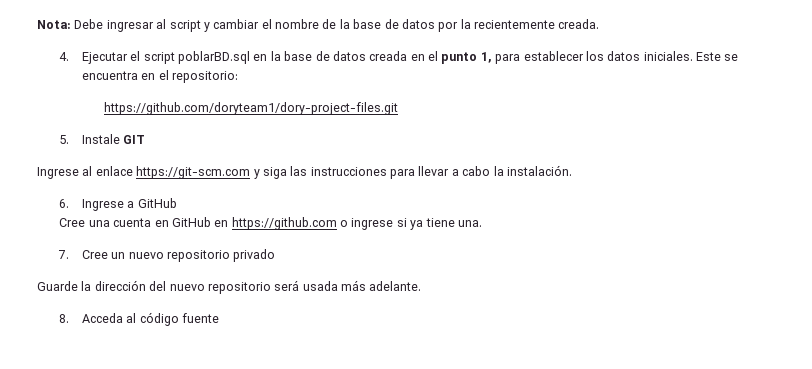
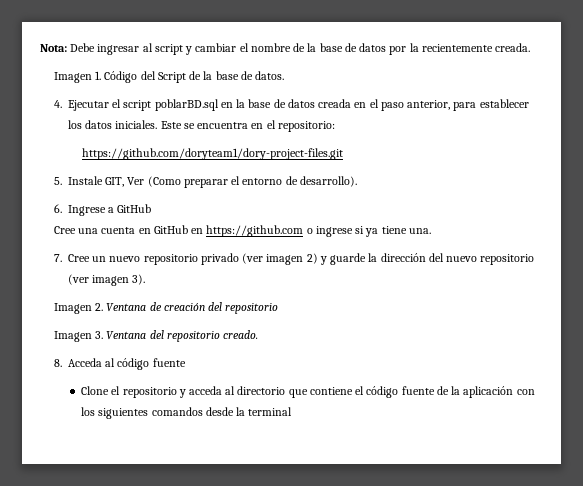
(600, 24) none -> [53,71,285,83] // Imagen 1. Código del Script de la base de datos.
[441,52,492,64] punto 1, -> [380,100,451,111] paso anterior,
[123,135,146,144] [37,165,572,179] GIT // Ingrese al enlace https://git-scm.com y siga las instrucciones para llevar a cabo la instalación. -> [105,176,357,188] GIT, Ver (Como preparar el entorno de desarrollo).
[37,281,78,291] // Guarde -> [242,253,367,265] (ver imagen 2) y guarde
[274,280,422,291] será usada más adelante. -> [67,274,146,286] [53,302,279,314] [53,330,259,342] (ver imagen 3). // Imagen 2. Ventana de creación del repositorio // Imagen 3. Ventana del repositorio creado.
(220, 318) none -> [81,386,535,398] [81,407,293,419] // Clone el repositorio y acceda al directorio que contiene el código fuente de la aplicación con los siguientes comandos desde la terminal

